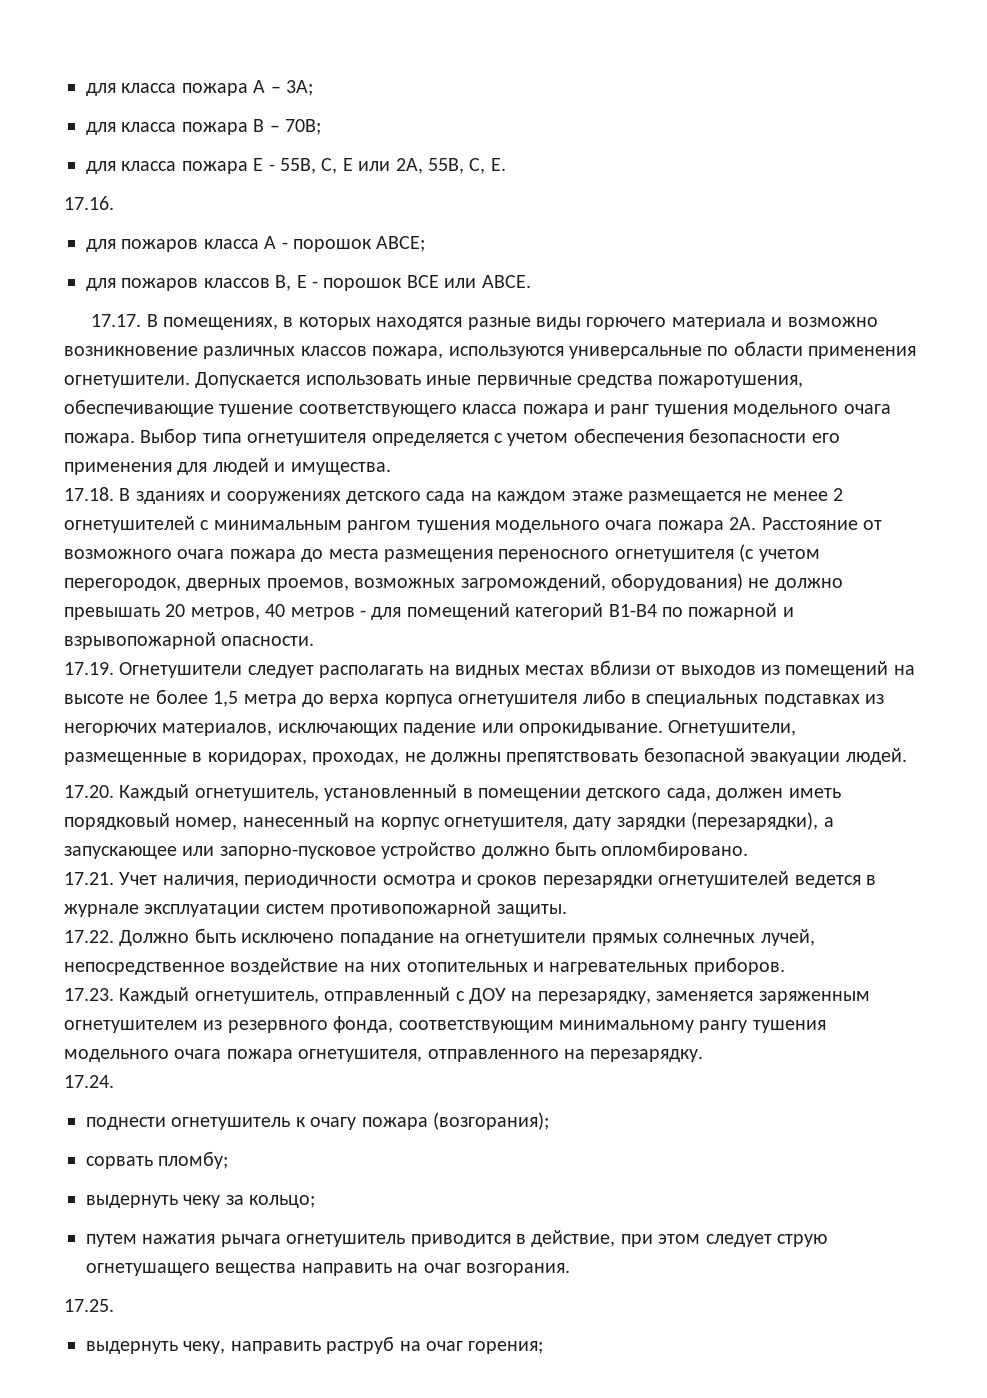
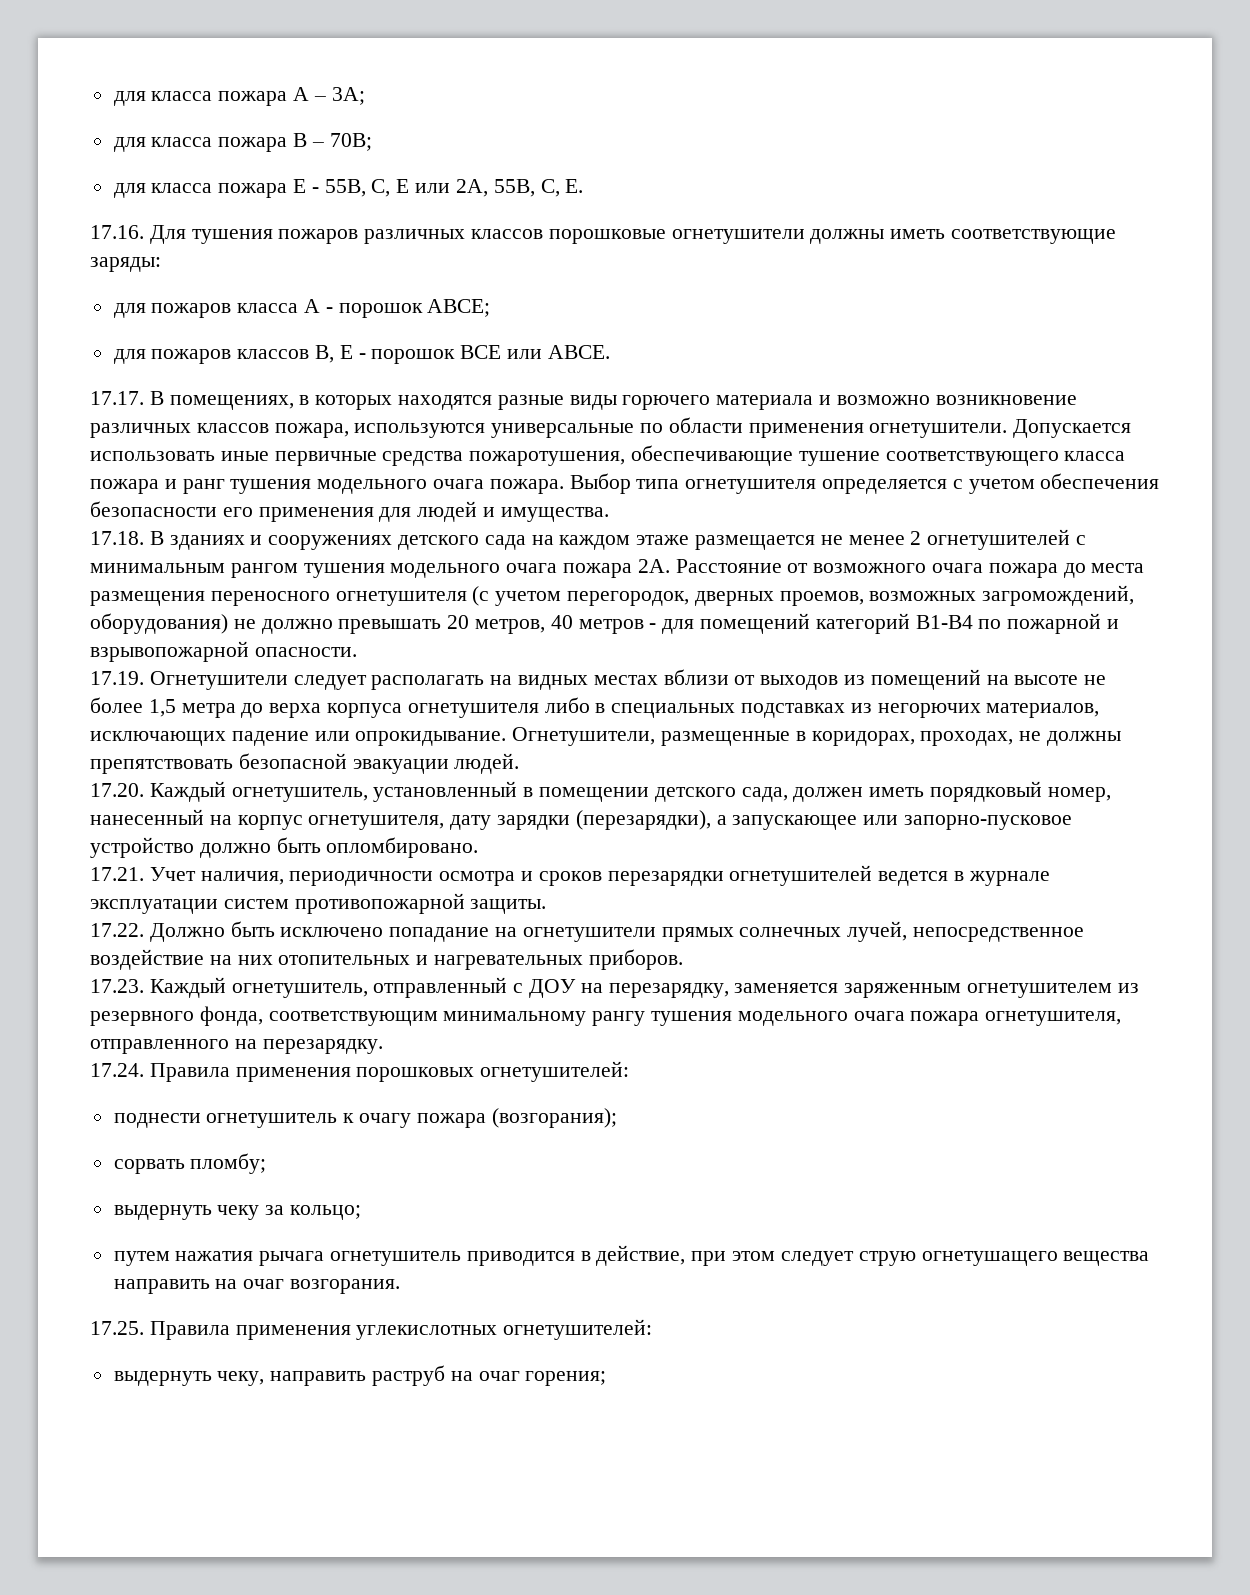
(114, 203) none -> [149,225,1117,244] [90,257,161,272] Для тушения пожаров различных классов порошковые огнетушители должны иметь соответствующие заряды:
(114, 1081) none -> [149,1061,630,1082] Правила применения порошковых огнетушителей:
(114, 1305) none -> [149,1319,653,1340] Правила применения углекислотных огнетушителей:

